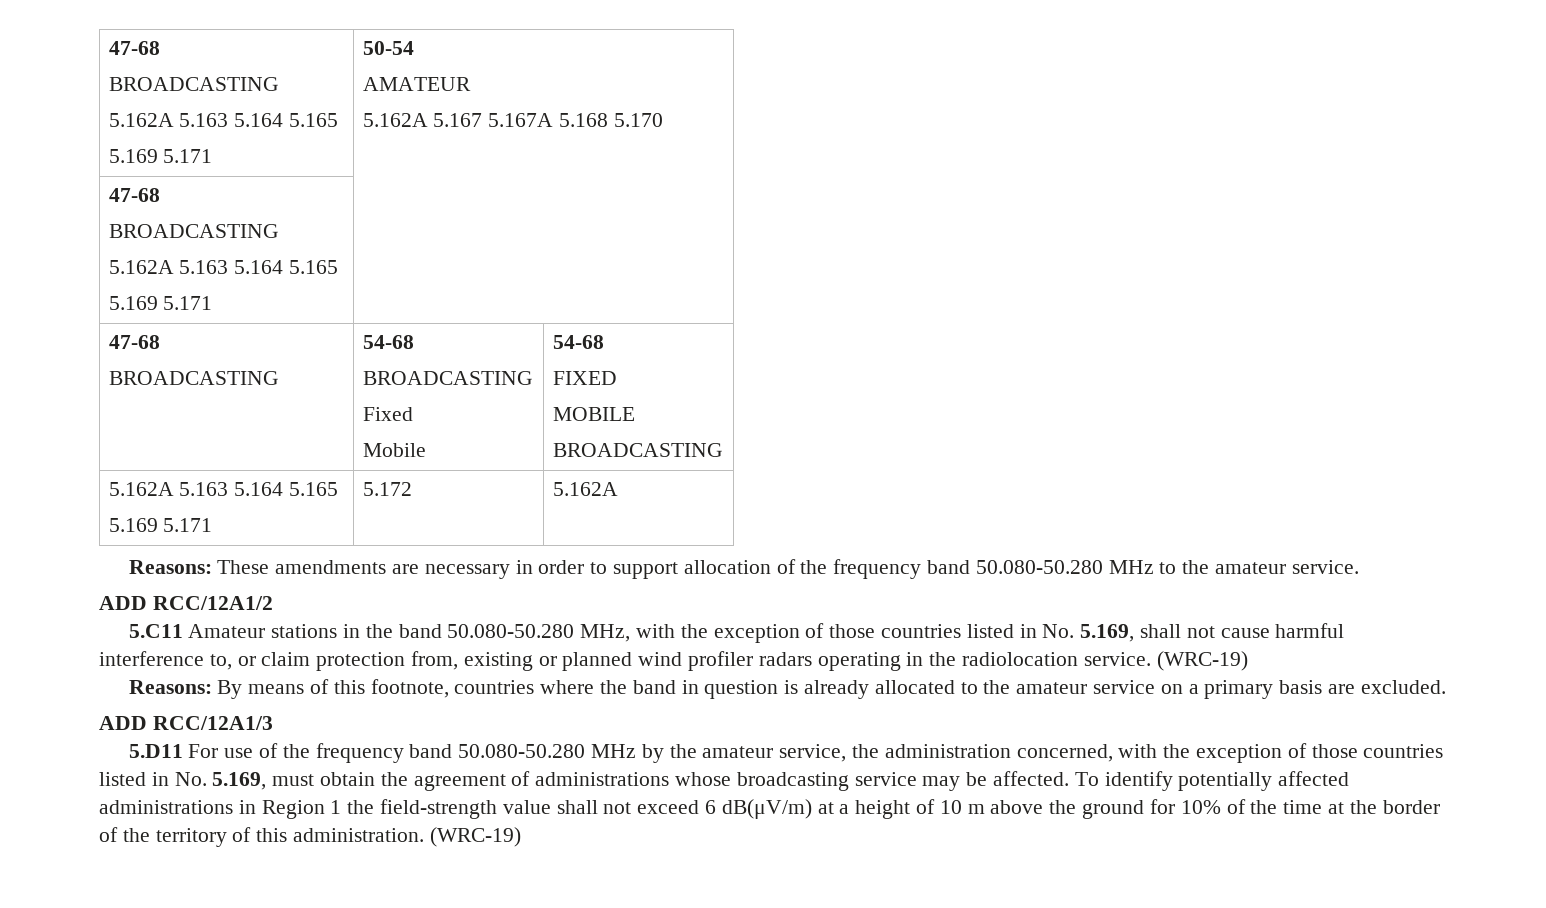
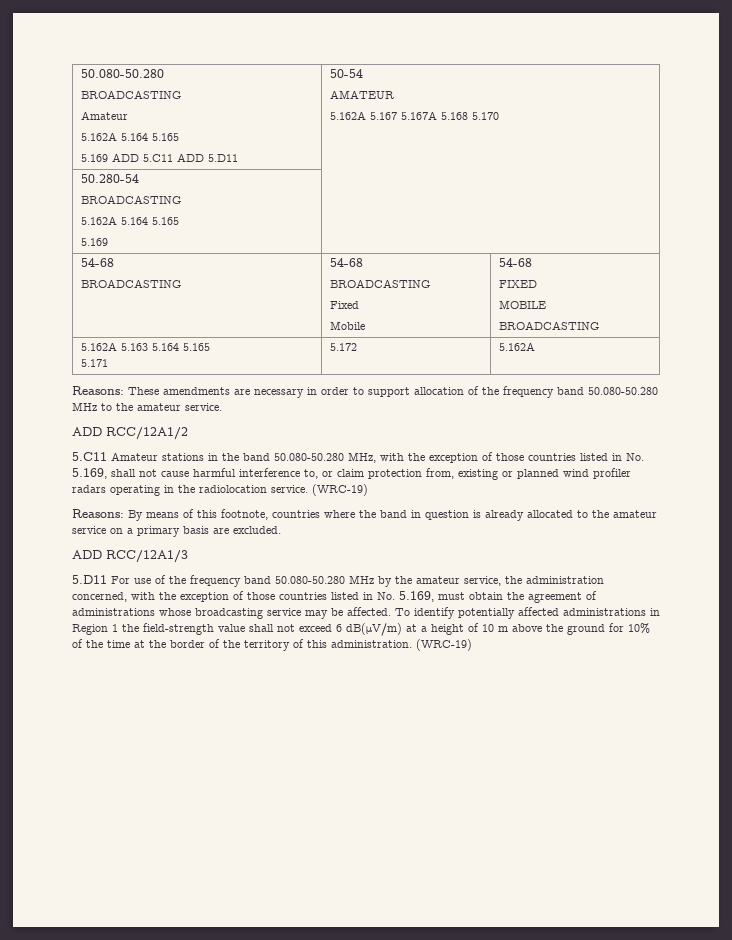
[108,41,160,55] [108,77,279,91] [108,113,338,127] [108,149,213,163] 47-68 // BROADCASTING // 5.162А 5.163 5.164 5.165 // 5.169 5.171 -> [81,69,165,78] [81,90,182,99] [81,111,129,120] [81,132,180,141] [81,153,239,162] 50.080-50.280 // BROADCASTING // Amateur // 5.162А 5.164 5.165 // 5.169 ADD 5.C11 ADD 5.D11
[108,188,160,202] [108,224,279,238] [108,260,338,274] [108,296,213,310] [108,335,160,349] 47-68 // BROADCASTING // 5.162А 5.163 5.164 5.165 // 5.169 5.171 | // 47-68 -> [81,174,140,183] [81,195,182,204] [81,216,180,225] [81,238,109,246] [81,258,115,267] 50.280-54 // BROADCASTING // 5.162А 5.164 5.165 // 5.169 | // 54-68
[108,518,158,532] 5.169 -> (211, 347) none

